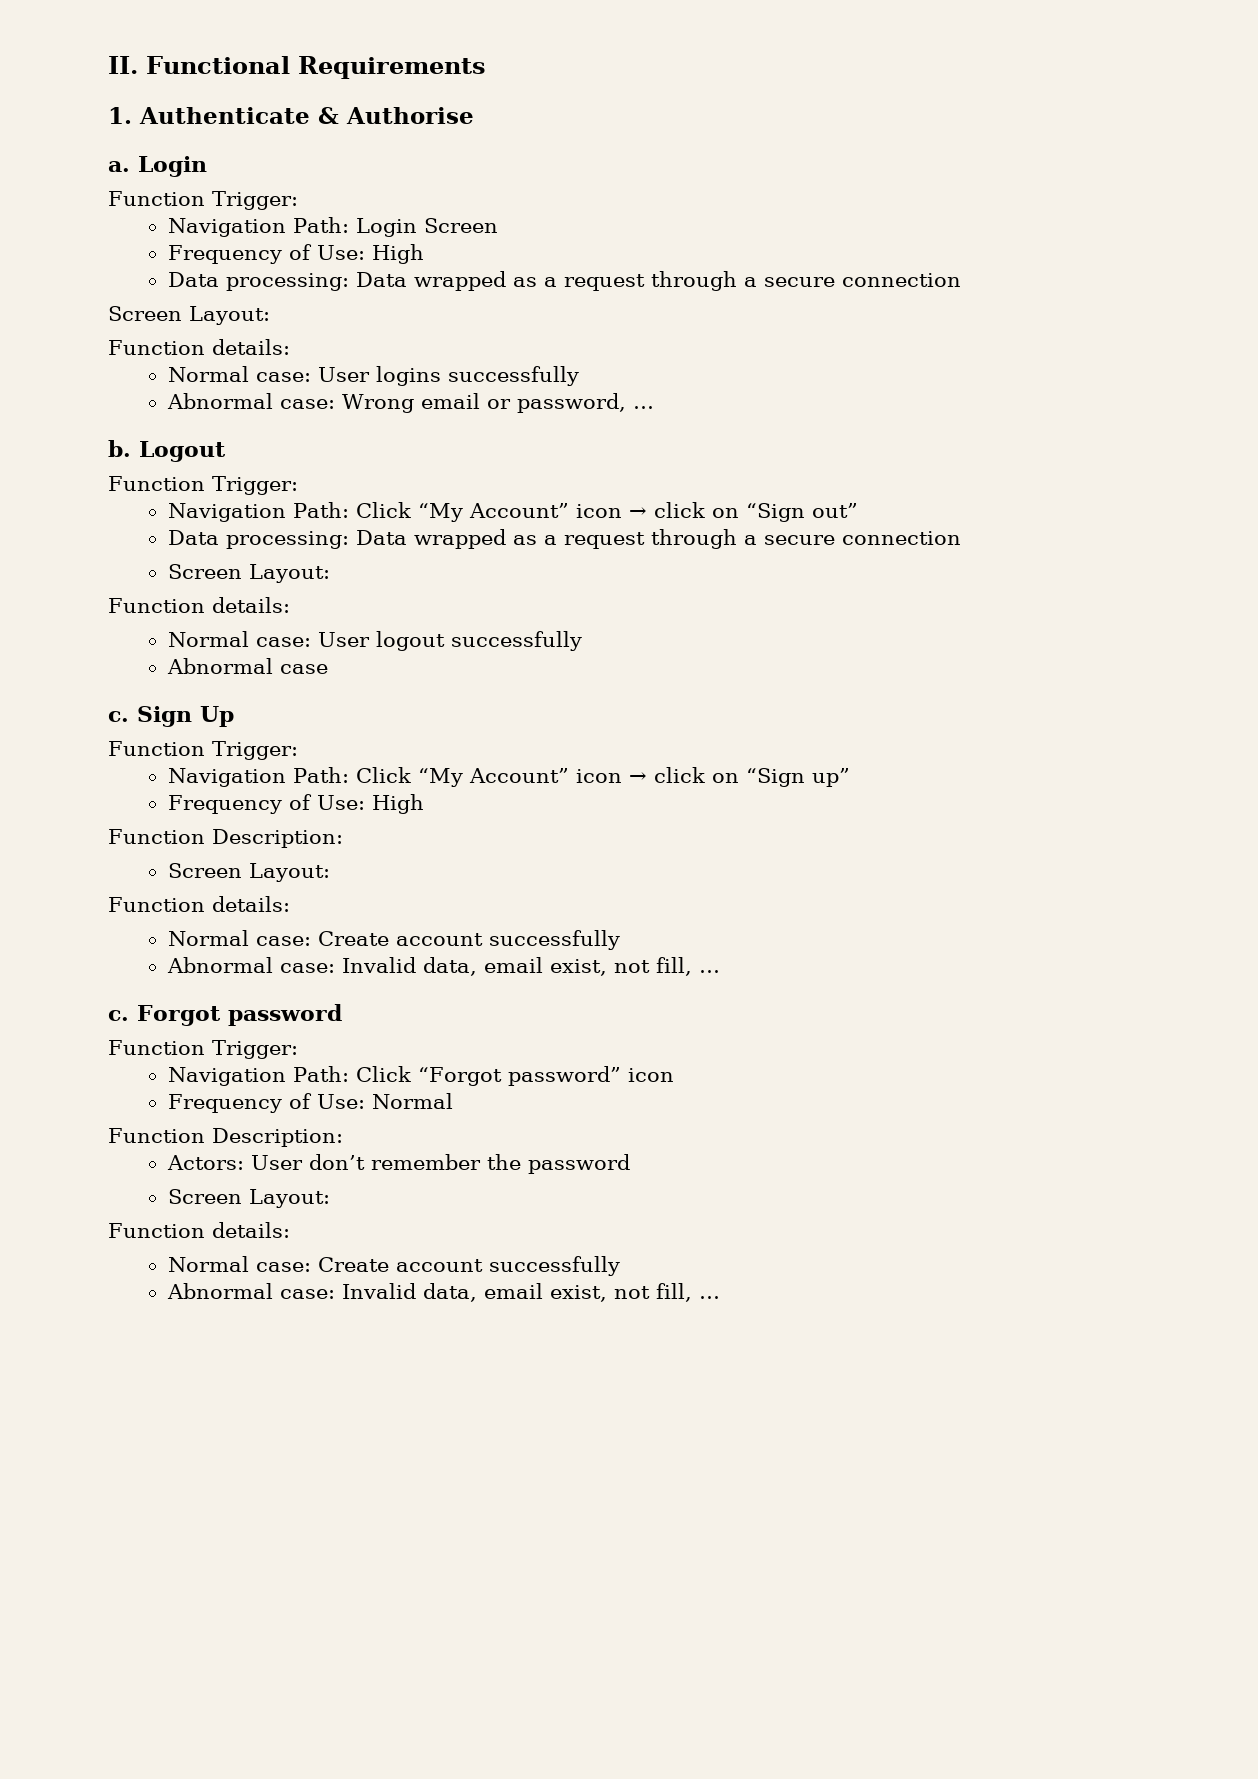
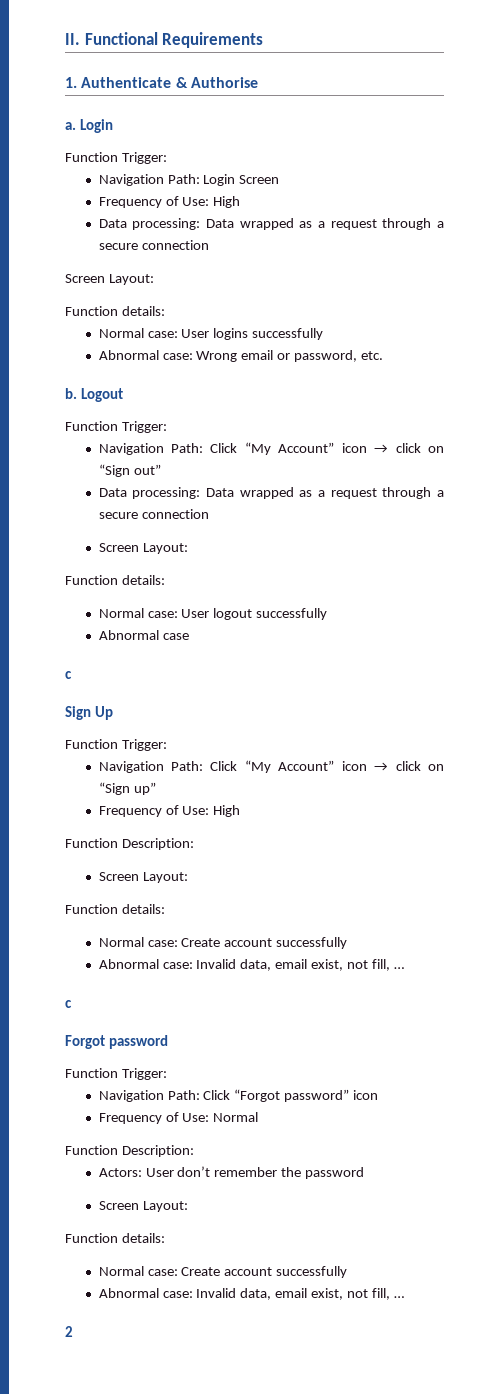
[632,406,654,409] … -> [361,351,384,360] etc.
[108,711,129,722] c. -> [65,671,72,679] c //
[108,1010,129,1021] c. -> [65,1000,72,1008] c //
(720, 1297) none -> [65,1326,73,1337] // 2

